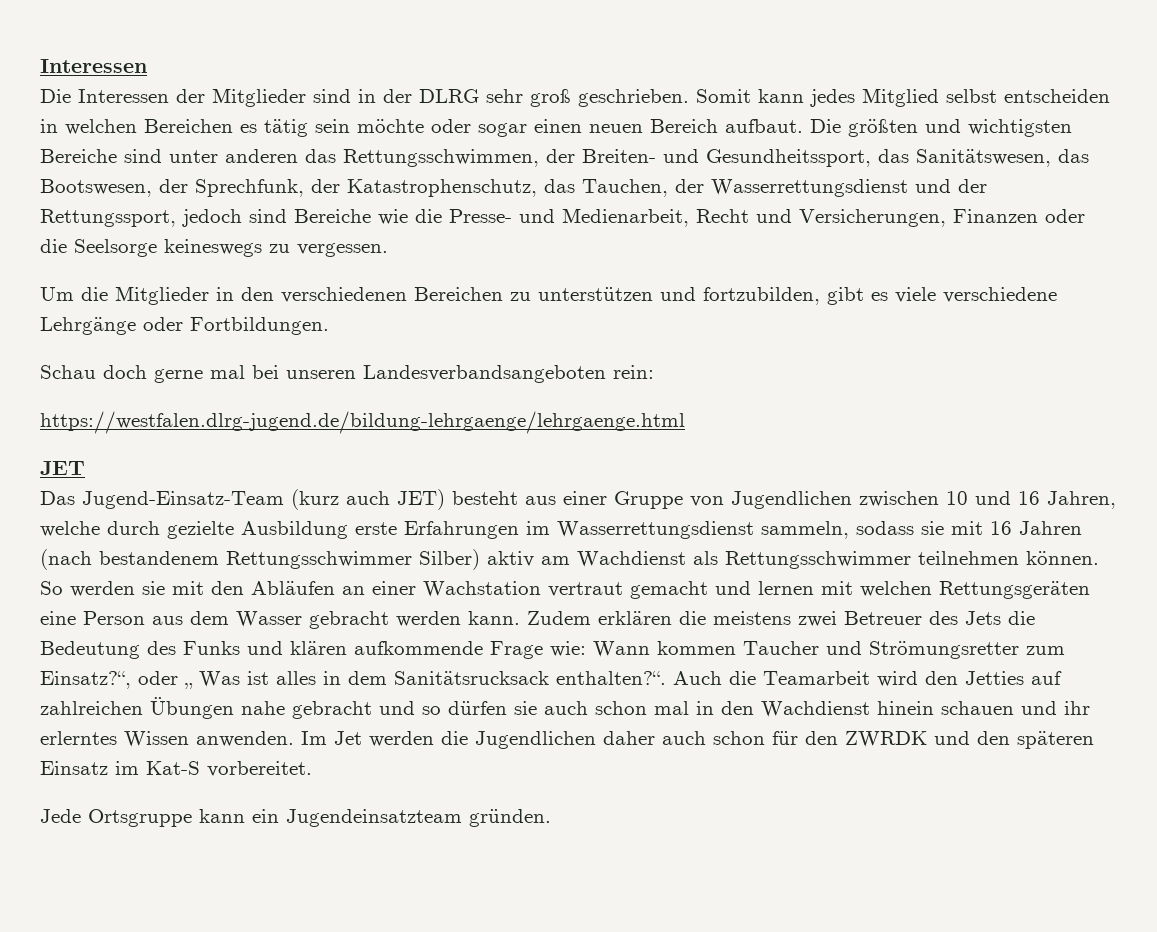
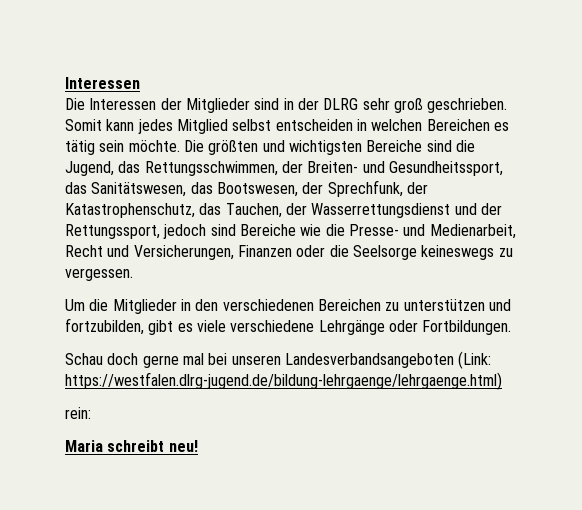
[357,119,803,137] möchte oder sogar einen neuen Bereich aufbaut. -> [128,140,180,152] möchte.
[169,149,298,163] unter anderen -> [455,140,475,152] [65,161,114,176] die Jugend,
(606, 374) none -> [458,351,492,369] [65,372,502,390] (Link: https://westfalen.dlrg-jugend.de/bildung-lehrgaenge/lehrgaenge.html) //
[40,411,685,434] [40,461,85,475] [40,489,1116,510] [40,521,1082,539] [40,549,1099,570] [40,581,1090,599] [40,611,1035,629] [40,641,1065,659] [40,671,1062,690] [40,697,1090,719] [40,731,1094,749] [40,761,312,777] [40,809,551,827] https://westfalen.dlrg-jugend.de/bildung-lehrgaenge/lehrgaenge.html // JET // Das Jugend-Einsatz-Team (kurz auch JET) besteht aus einer Gruppe von Jugendlichen zwischen 10 und 16 Jahren, welche durch gezielte Ausbildung erste Erfahrungen im Wasserrettungsdienst sammeln, sodass sie mit 16 Jahren (nach bestandenem Rettungsschwimmer Silber) aktiv am Wachdienst als Rettungsschwimmer teilnehmen können. So werden sie mit den Abläufen an einer Wachstation vertraut gemacht und lernen mit welchen Rettungsgeräten eine Person aus dem Wasser gebracht werden kann. Zudem erklären die meistens zwei Betreuer des Jets die Bedeutung des Funks und klären aufkommende Frage wie: Wann kommen Taucher und Strömungsretter zum Einsatz?“, oder „ Was ist alles in dem Sanitätsrucksack enthalten?“. Auch die Teamarbeit wird den Jetties auf zahlreichen Übungen nahe gebracht und so dürfen sie auch schon mal in den Wachdienst hinein schauen und ihr erlerntes Wissen anwenden. Im Jet werden die Jugendlichen daher auch schon für den ZWRDK und den späteren Einsatz im Kat-S vorbereitet. // Jede Ortsgruppe kann ein Jugendeinsatzteam gründen. -> [65,440,198,452] Maria schreibt neu!

